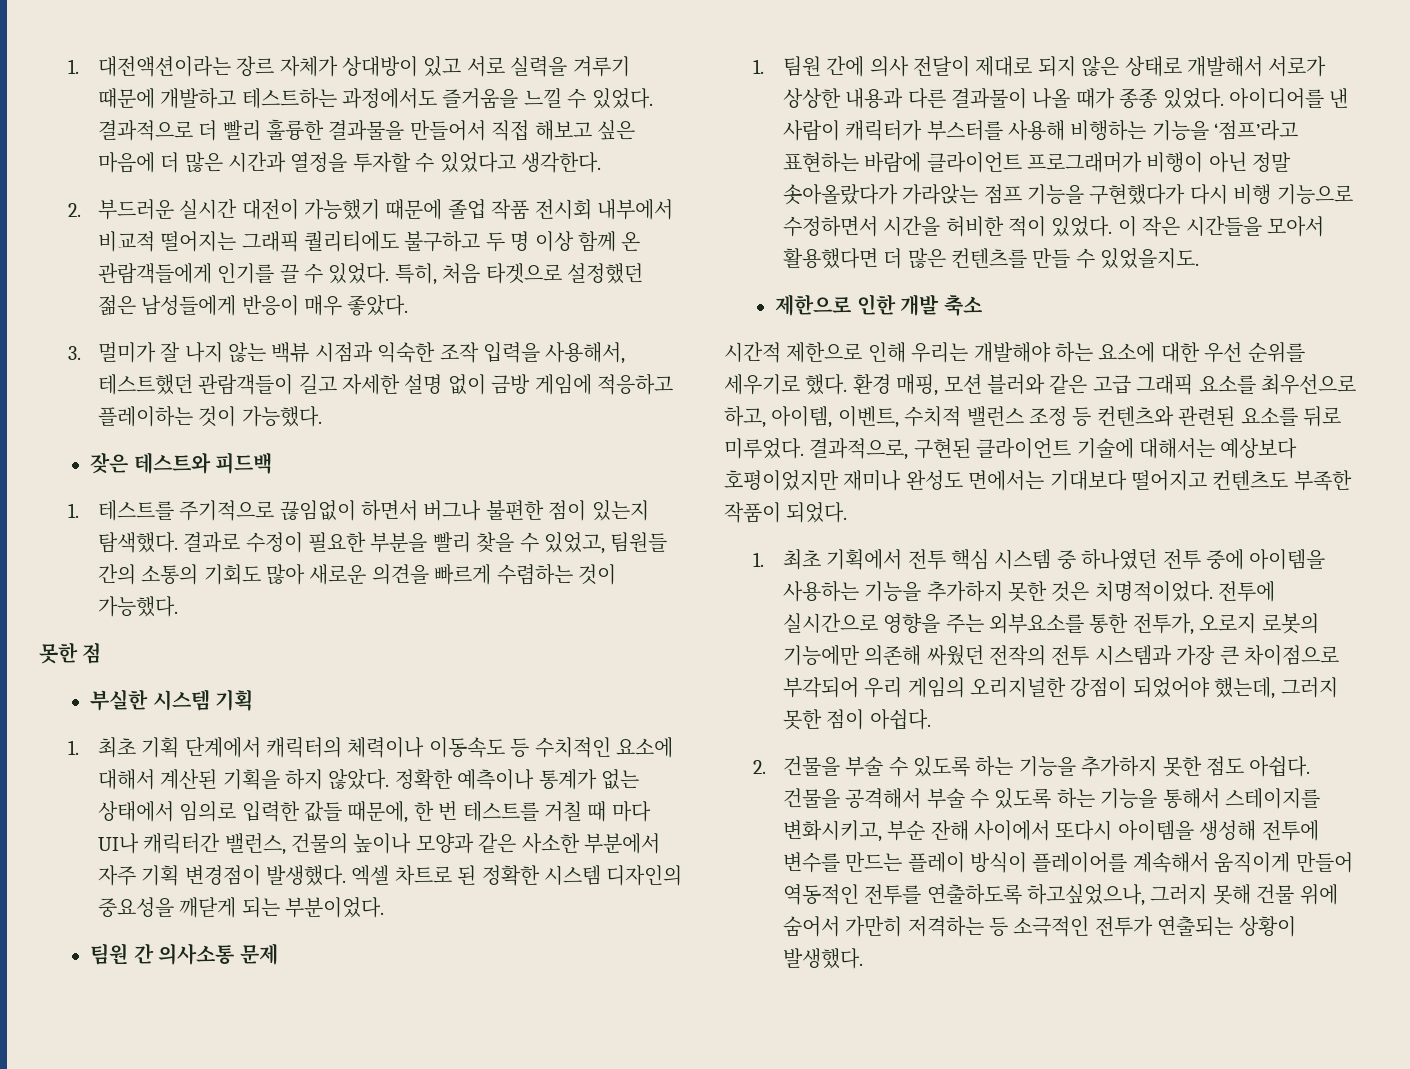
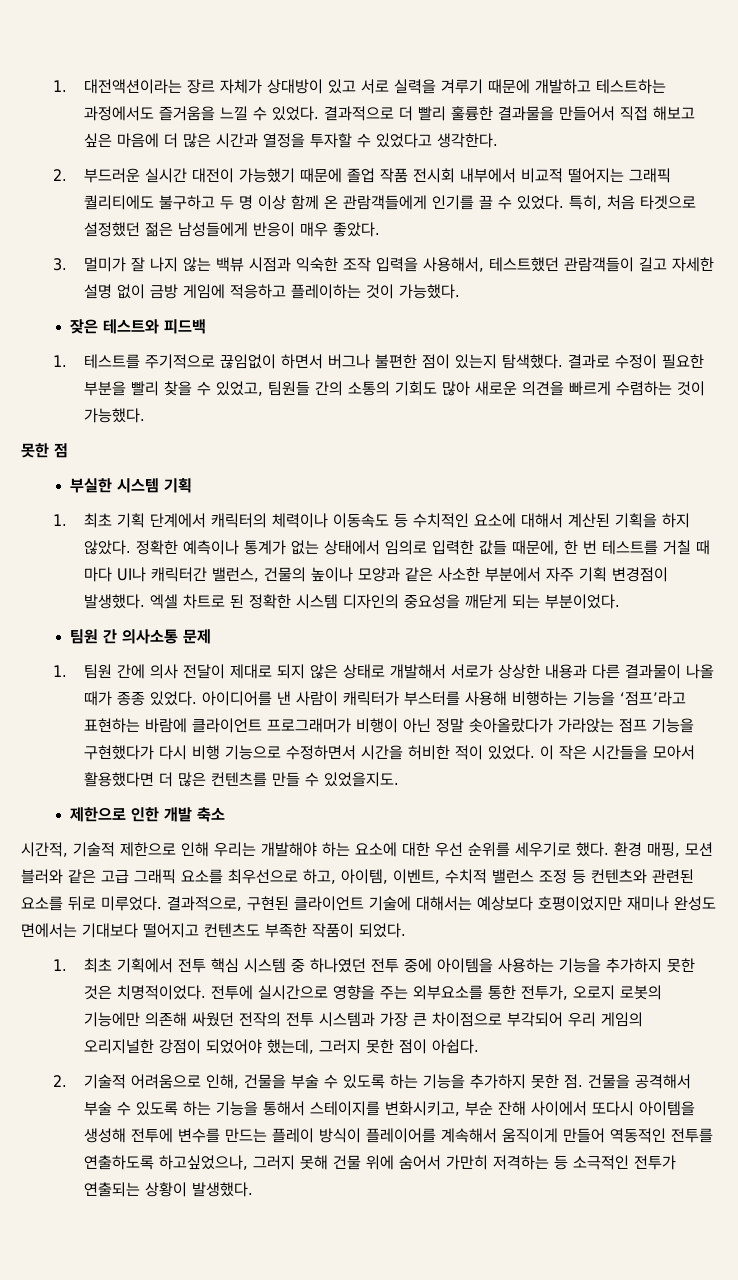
[724,342,781,363] 시간적 -> [21,842,115,857] 시간적, 기술적
(767, 767) none -> [84,1074,240,1089] 기술적 어려움으로 인해,
[1205,756,1311,777] 점도 아쉽다. -> [564,1074,584,1089] 점.

